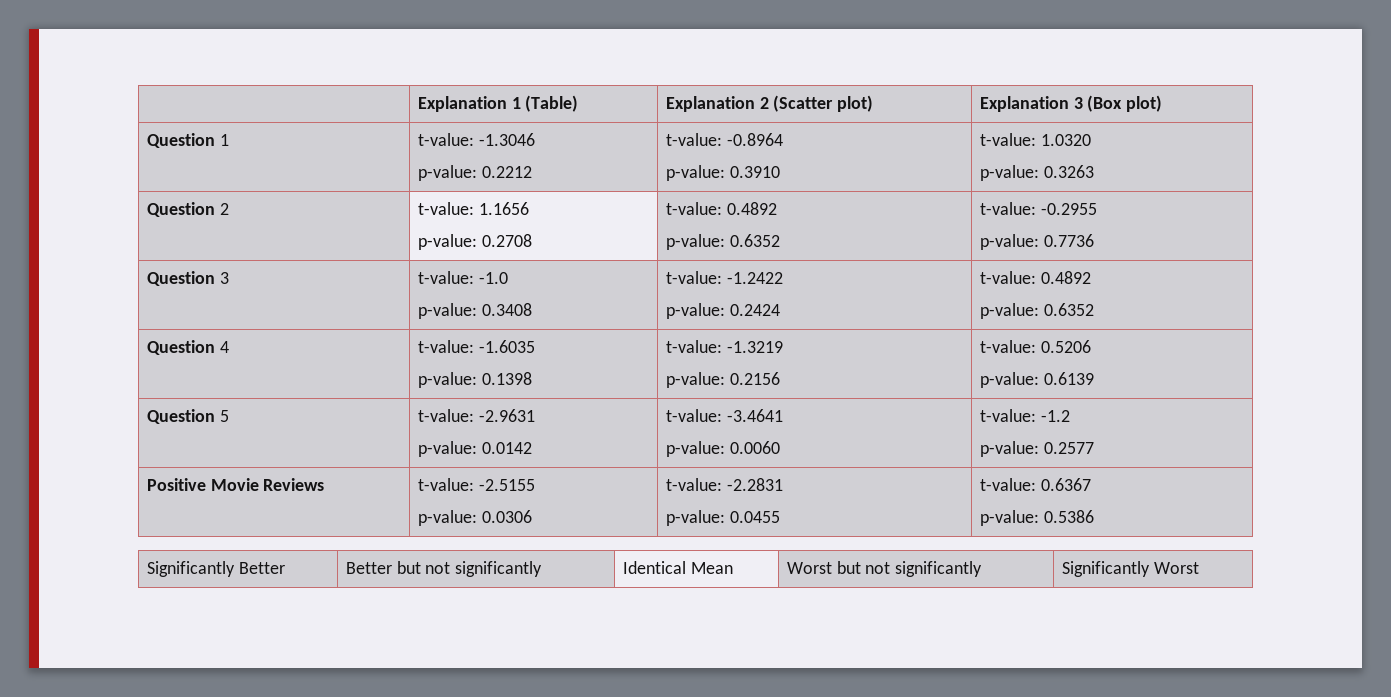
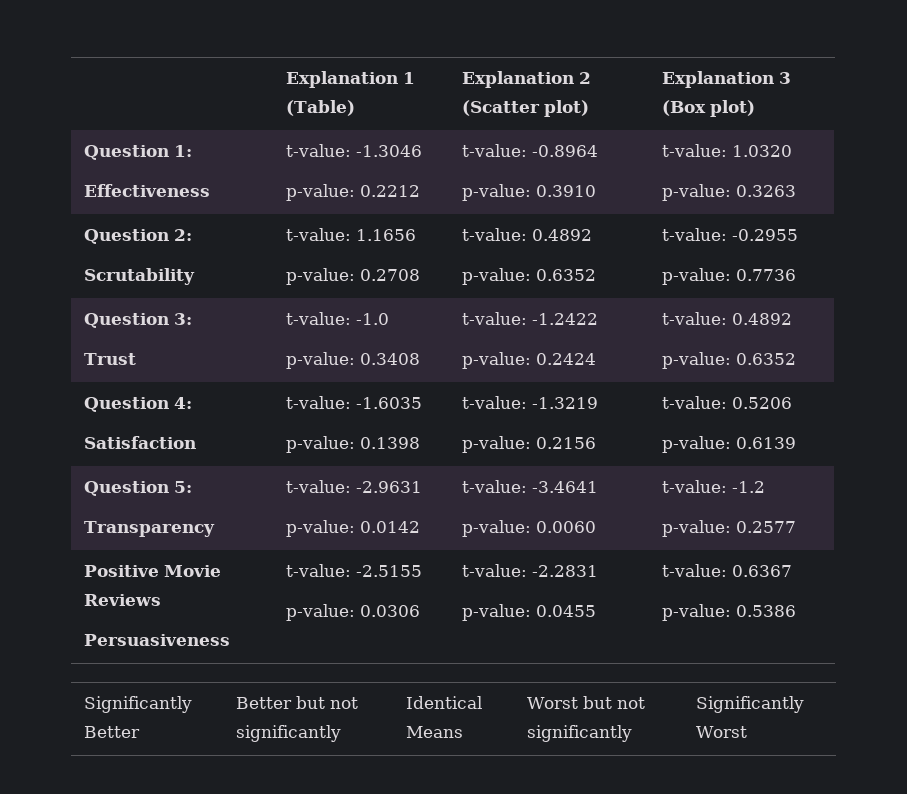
[219,134,229,146] 1 -> [173,145,192,157] [83,184,210,197] 1: // Effectiveness
[219,203,229,215] 2 -> [173,229,192,241] [83,268,195,285] 2: // Scrutability
[219,272,229,284] 3 -> [173,313,192,325] [83,353,136,365] 3: // Trust
[219,341,229,353] 4 -> [173,397,192,409] [83,436,196,449] 4: // Satisfaction
[219,410,229,422] 5 -> [173,481,192,493] [83,521,215,537] 5: // Transparency
(325, 484) none -> [83,634,230,646] // Persuasiveness
[690,562,733,574] Mean -> [405,726,463,738] Means

